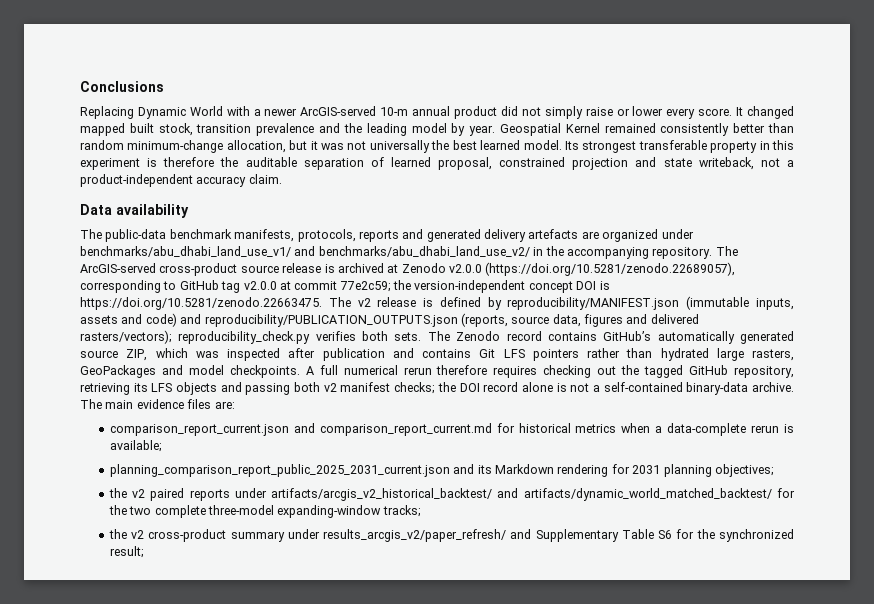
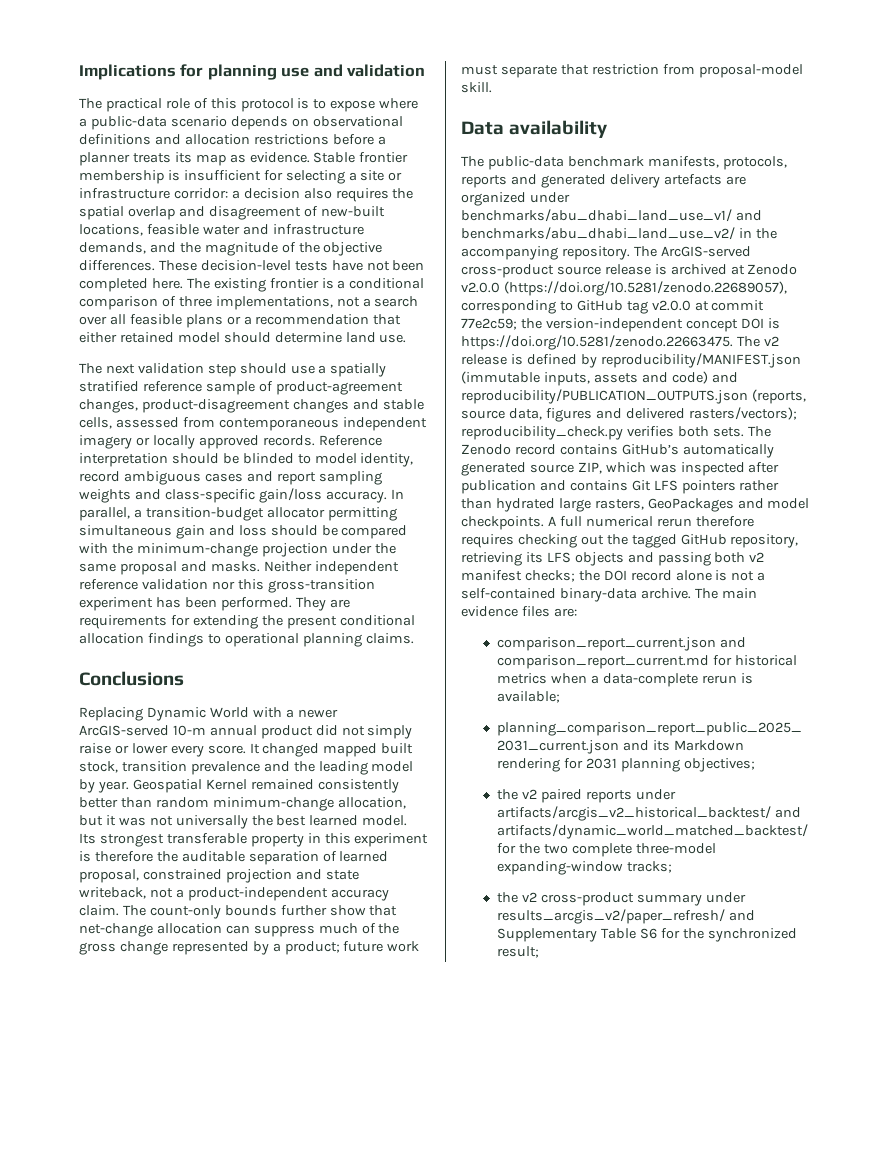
(80, 86) none -> [79,64,426,80] [79,98,419,112] [79,116,403,130] [79,134,386,145] [79,152,409,166] [79,170,403,184] [79,188,414,202] [79,206,385,220] [79,224,364,236] [79,242,383,256] [79,260,425,271] [79,278,425,292] [79,296,419,310] [79,314,402,328] [79,332,407,343] [79,363,387,377] [79,381,403,395] [79,399,424,413] [79,417,427,431] [79,435,382,449] [79,453,414,467] [79,471,382,485] [79,488,404,503] [79,507,397,521] [79,525,408,539] [79,543,396,557] [79,561,399,575] [79,579,375,593] [79,597,350,611] [79,615,415,629] [79,633,414,647] Implications for planning use and validation // The practical role of this protocol is to expose where a public-data scenario depends on observational definitions and allocation restrictions before a planner treats its map as evidence. Stable frontier membership is insufficient for selecting a site or infrastructure corridor: a decision also requires the spatial overlap and disagreement of new-built locations, feasible water and infrastructure demands, and the magnitude of the objective differences. These decision-level tests have not been completed here. The existing frontier is a conditional comparison of three implementations, not a search over all feasible plans or a recommendation that either retained model should determine land use. // The next validation step should use a spatially stratified reference sample of product-agreement changes, product-disagreement changes and stable cells, assessed from contemporaneous independent imagery or locally approved records. Reference interpretation should be blinded to model identity, record ambiguous cases and report sampling weights and class-specific gain/loss accuracy. In parallel, a transition-budget allocator permitting simultaneous gain and loss should be compared with the minimum-change projection under the same proposal and masks. Neither independent reference validation nor this gross-transition experiment has been performed. They are requirements for extending the present conditional allocation findings to operational planning claims. //
(282, 179) none -> [122,905,398,919] [79,923,400,937] [79,941,420,955] [461,64,803,78] [461,82,492,93] The count-only bounds further show that net-change allocation can suppress much of the gross change represented by a product; future work must separate that restriction from proposal-model skill.

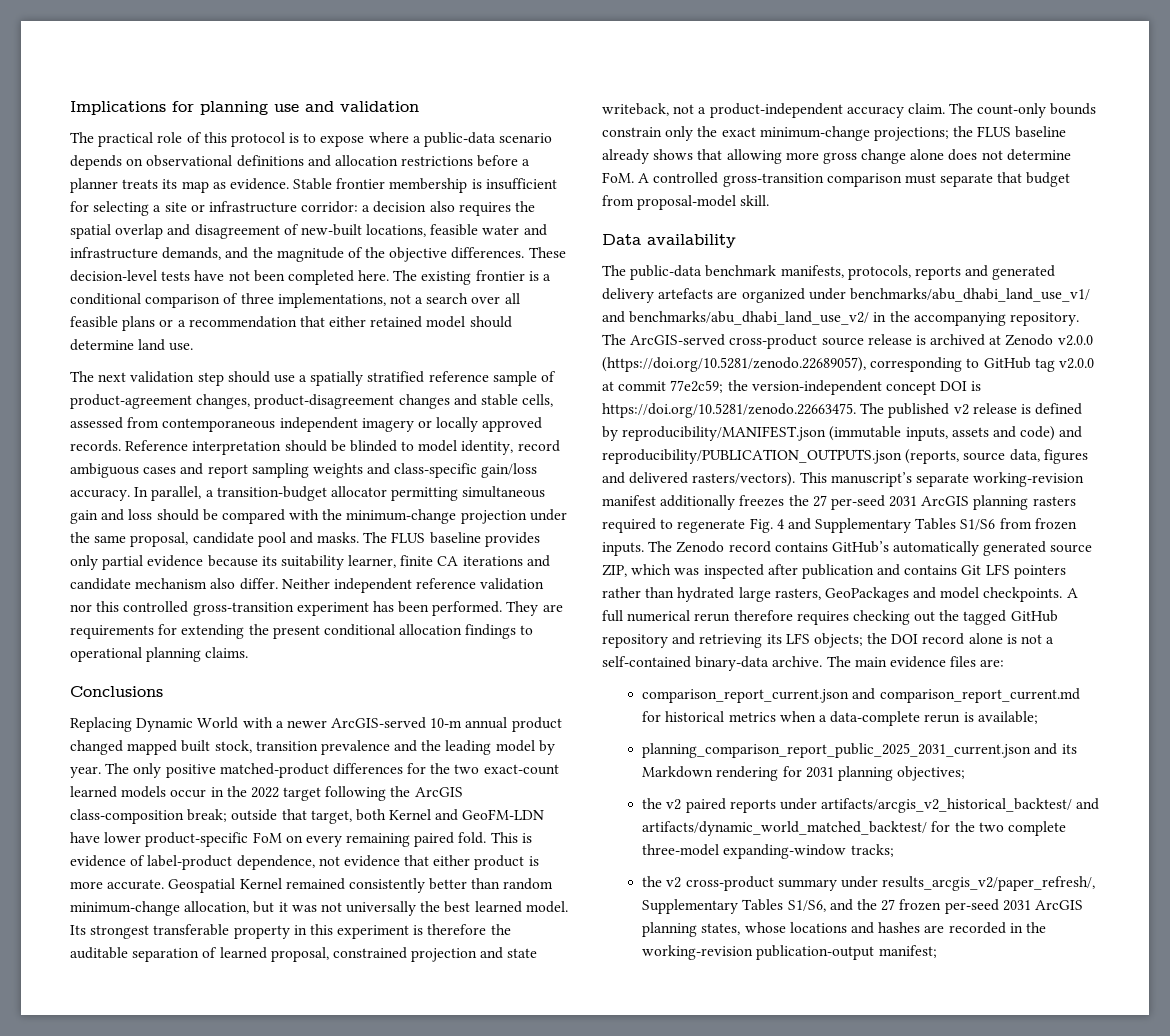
[119,561,260,575] proposal and masks. -> [130,532,540,547] [70,555,550,570] [70,578,278,590] proposal, candidate pool and masks. The FLUS baseline provides only partial evidence because its suitability learner, finite CA iterations and candidate mechanism also differ.
(264, 584) none -> [123,601,189,613] controlled
[315,725,413,739] [79,743,260,757] did not simply raise or lower every score. It -> (562, 724) none
(129, 787) none -> [105,763,559,778] [70,786,463,801] [70,809,545,824] [70,832,532,847] [70,855,539,870] [70,879,165,890] The only positive matched-product differences for the two exact-count learned models occur in the 2022 target following the ArcGIS class-composition break; outside that target, both Kernel and GeoFM-LDN have lower product-specific FoM on every remaining paired fold. This is evidence of label-product dependence, not evidence that either product is more accurate.
[280,905,398,916] [79,923,400,937] [79,941,420,955] further show that net-change allocation can suppress much of the gross change represented by a product; future work -> [602,126,1067,141] [602,149,1071,164] [602,172,902,187] constrain only the exact minimum-change projections; the FLUS baseline already shows that allowing more gross change alone does not determine FoM. A controlled gross-transition comparison
[591,64,659,75] restriction -> [1026,172,1071,187] budget
(760, 341) none -> [888,403,950,418] published
[688,407,797,420] [461,426,744,440] rasters/vectors); reproducibility_check.py verifies both sets. -> [692,472,1085,487] [602,495,1076,510] [602,518,1077,533] [602,542,644,556] rasters/vectors). This manuscript’s separate working-revision manifest additionally freezes the 27 per-seed 2031 ArcGIS planning rasters required to regenerate Fig. 4 and Supplementary Tables S1/S6 from frozen inputs.
[730,534,799,548] repository, -> [602,633,696,648] repository and
[574,552,765,566] [461,570,575,582] objects and passing both v2 manifest checks; -> [813,633,863,648] objects;
[497,909,756,924] [497,928,797,942] [497,946,540,958] results_arcgis_v2/paper_refresh/ and Supplementary Table S6 for the synchronized result; -> [882,876,1096,891] [642,899,1083,914] [642,922,1046,937] [642,945,937,960] results_arcgis_v2/paper_refresh/, Supplementary Tables S1/S6, and the 27 frozen per-seed 2031 ArcGIS planning states, whose locations and hashes are recorded in the working-revision publication-output manifest;

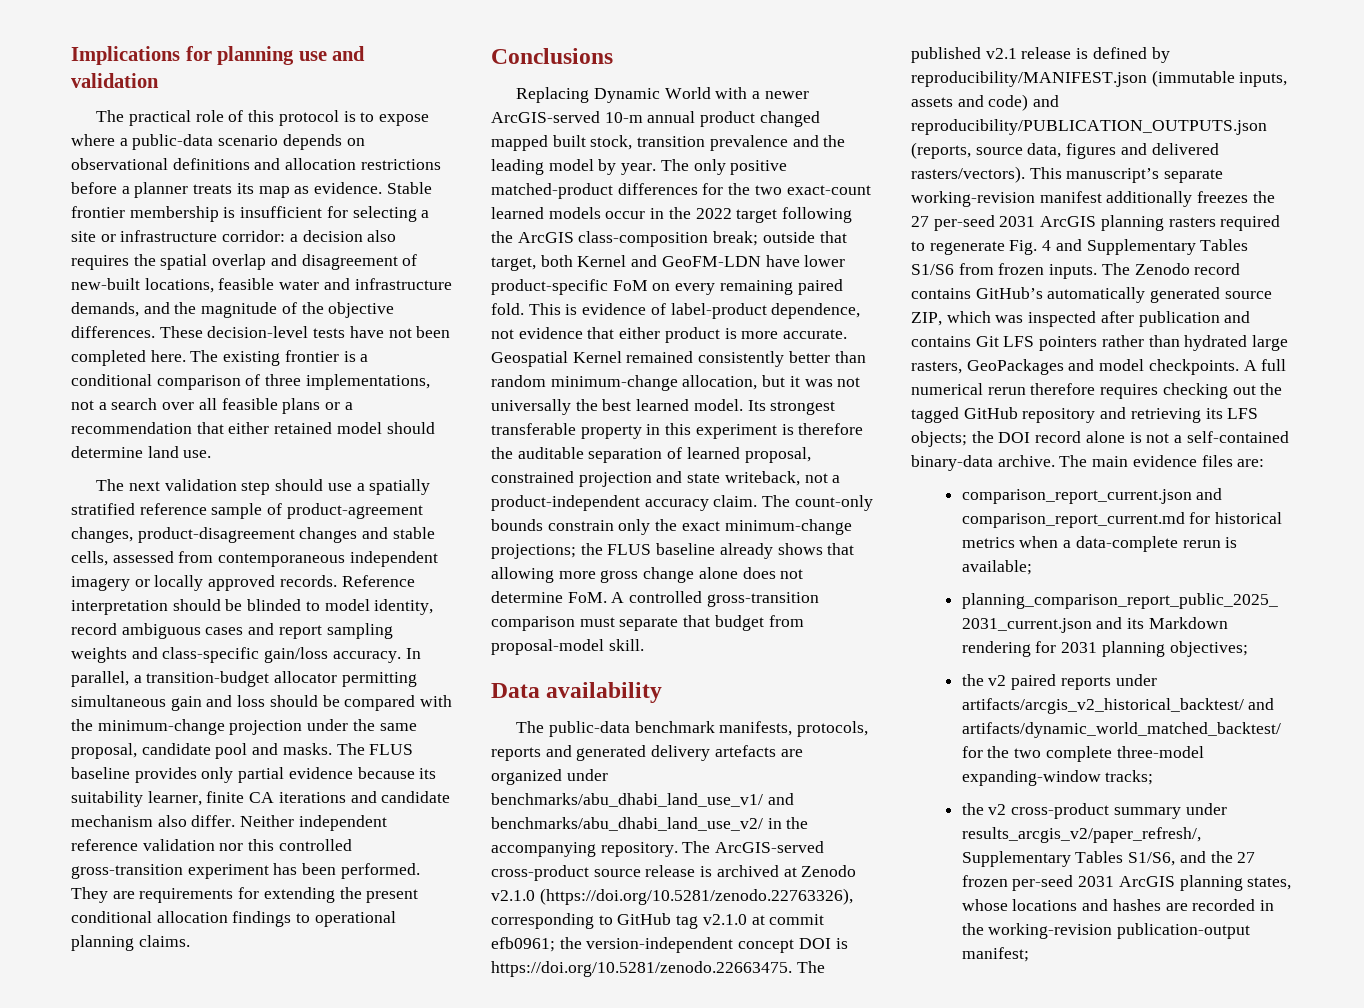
[1057,335,1093,346] [602,357,866,372] v2.0.0 (https://doi.org/10.5281/zenodo.22689057), -> [491,888,853,905] v2.1.0 (https://doi.org/10.5281/zenodo.22763326),
[1058,358,1094,369] v2.0.0 -> [702,914,747,925] v2.1.0
[670,380,724,393] 77e2c59; -> [491,937,555,952] efb0961;
[953,404,969,415] v2 -> [985,48,1017,59] v2.1

